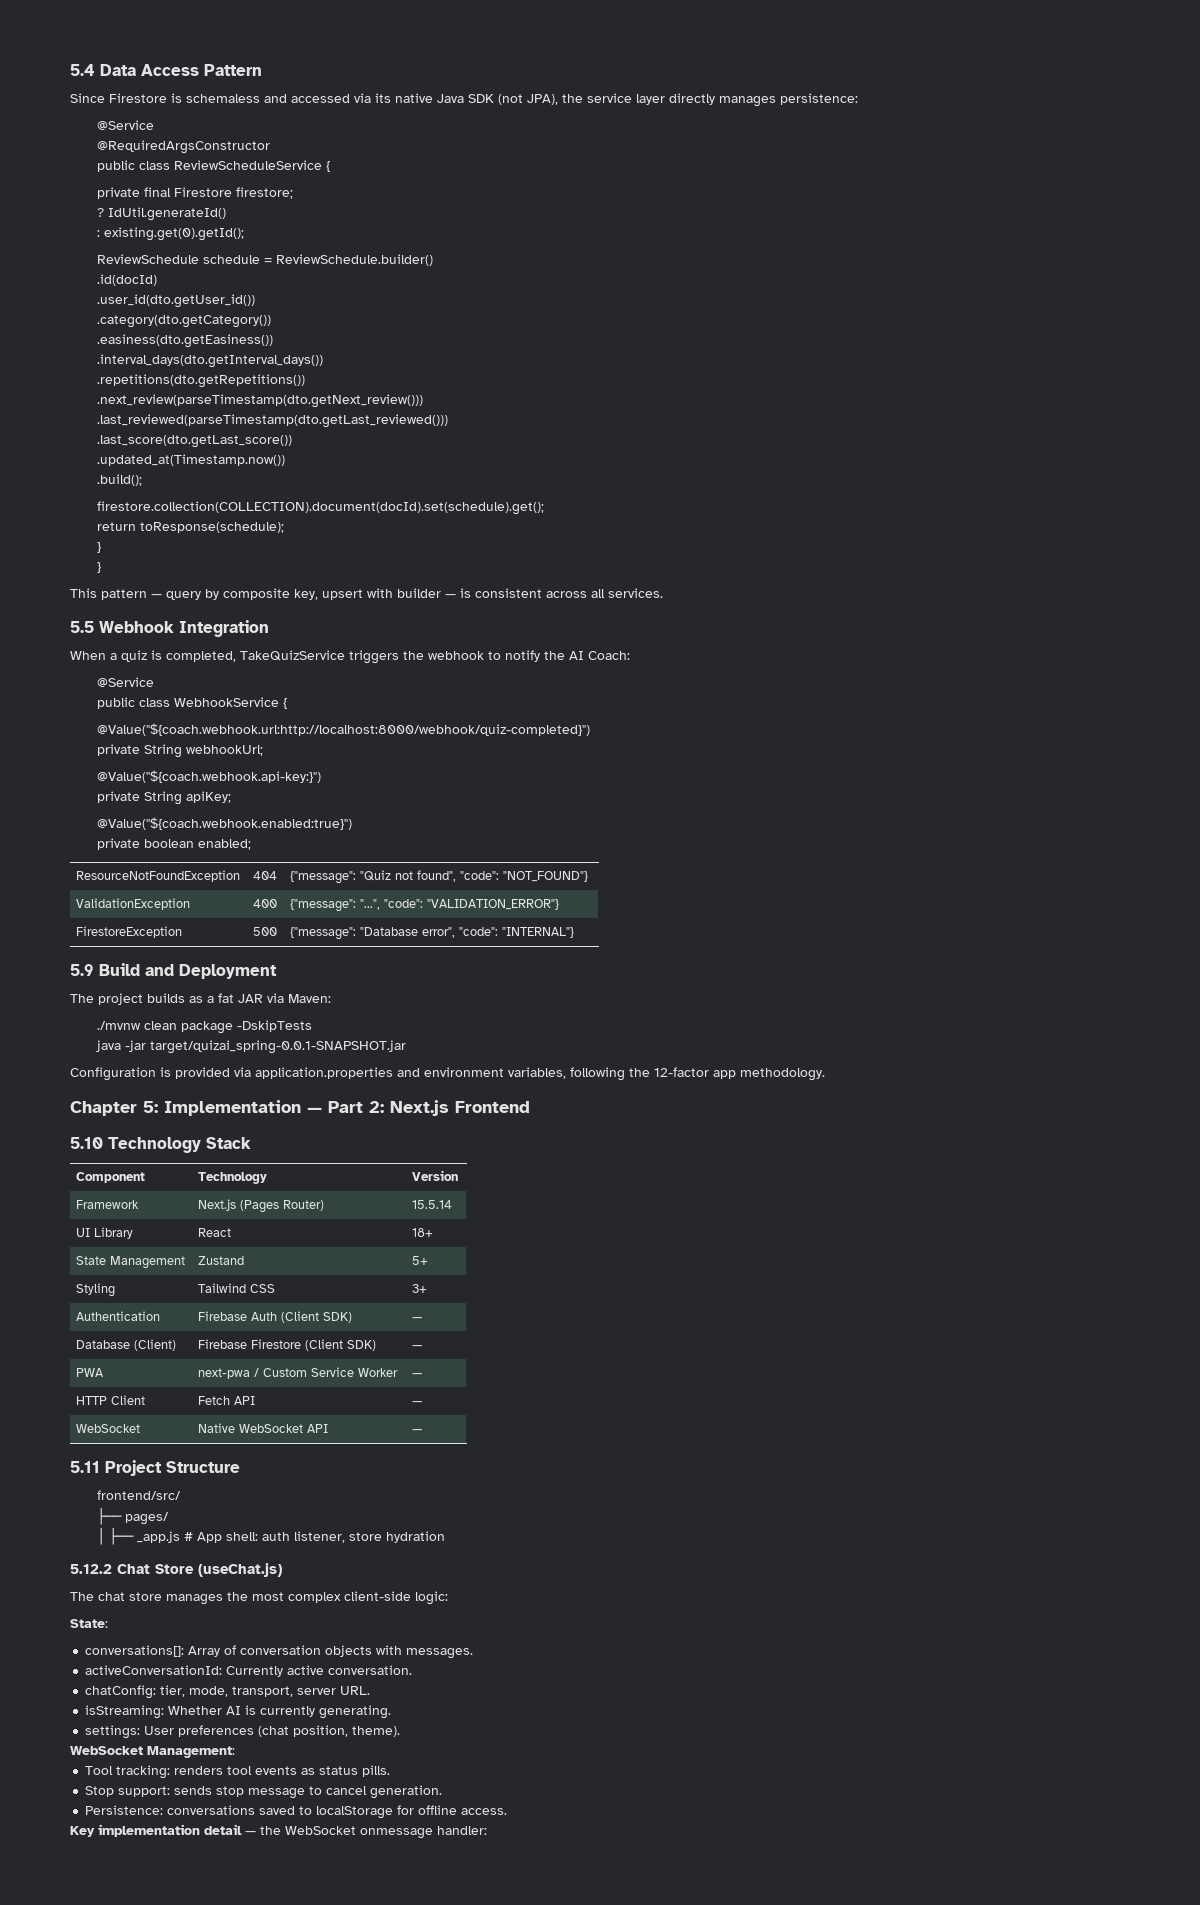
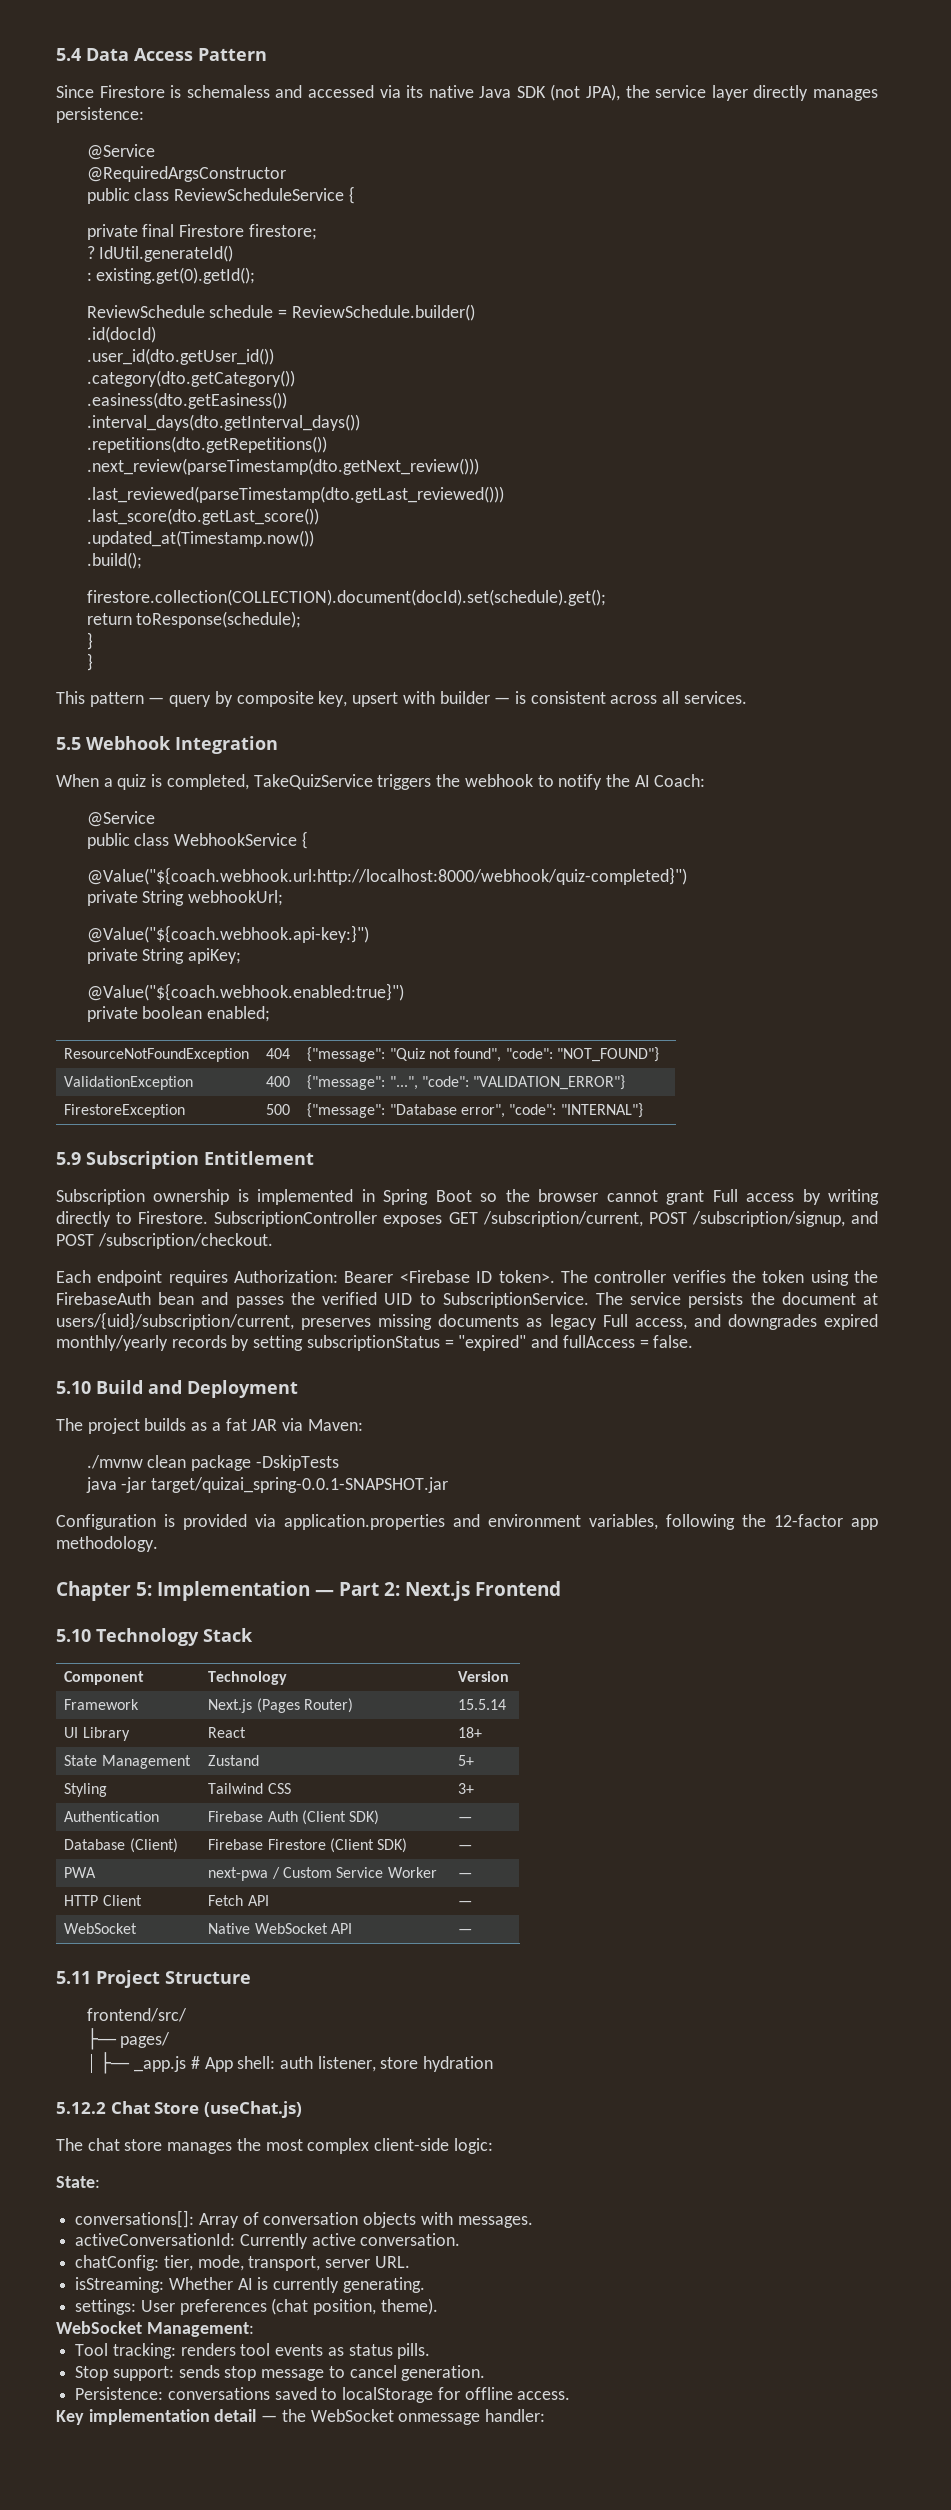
(94, 970) none -> [86,1151,314,1169] [56,1189,879,1205] [56,1211,878,1227] [56,1233,273,1249] [56,1270,878,1286] [56,1292,878,1308] [56,1312,879,1330] [56,1335,694,1351] [56,1381,91,1394] Subscription Entitlement // Subscription ownership is implemented in Spring Boot so the browser cannot grant Full access by writing directly to Firestore. SubscriptionController exposes GET /subscription/current, POST /subscription/signup, and POST /subscription/checkout. // Each endpoint requires Authorization: Bearer <Firebase ID token>. The controller verifies the token using the FirebaseAuth bean and passes the verified UID to SubscriptionService. The service persists the document at users/{uid}/subscription/current, preserves missing documents as legacy Full access, and downgrades expired monthly/yearly records by setting subscriptionStatus = "expired" and fullAccess = false. // 5.10

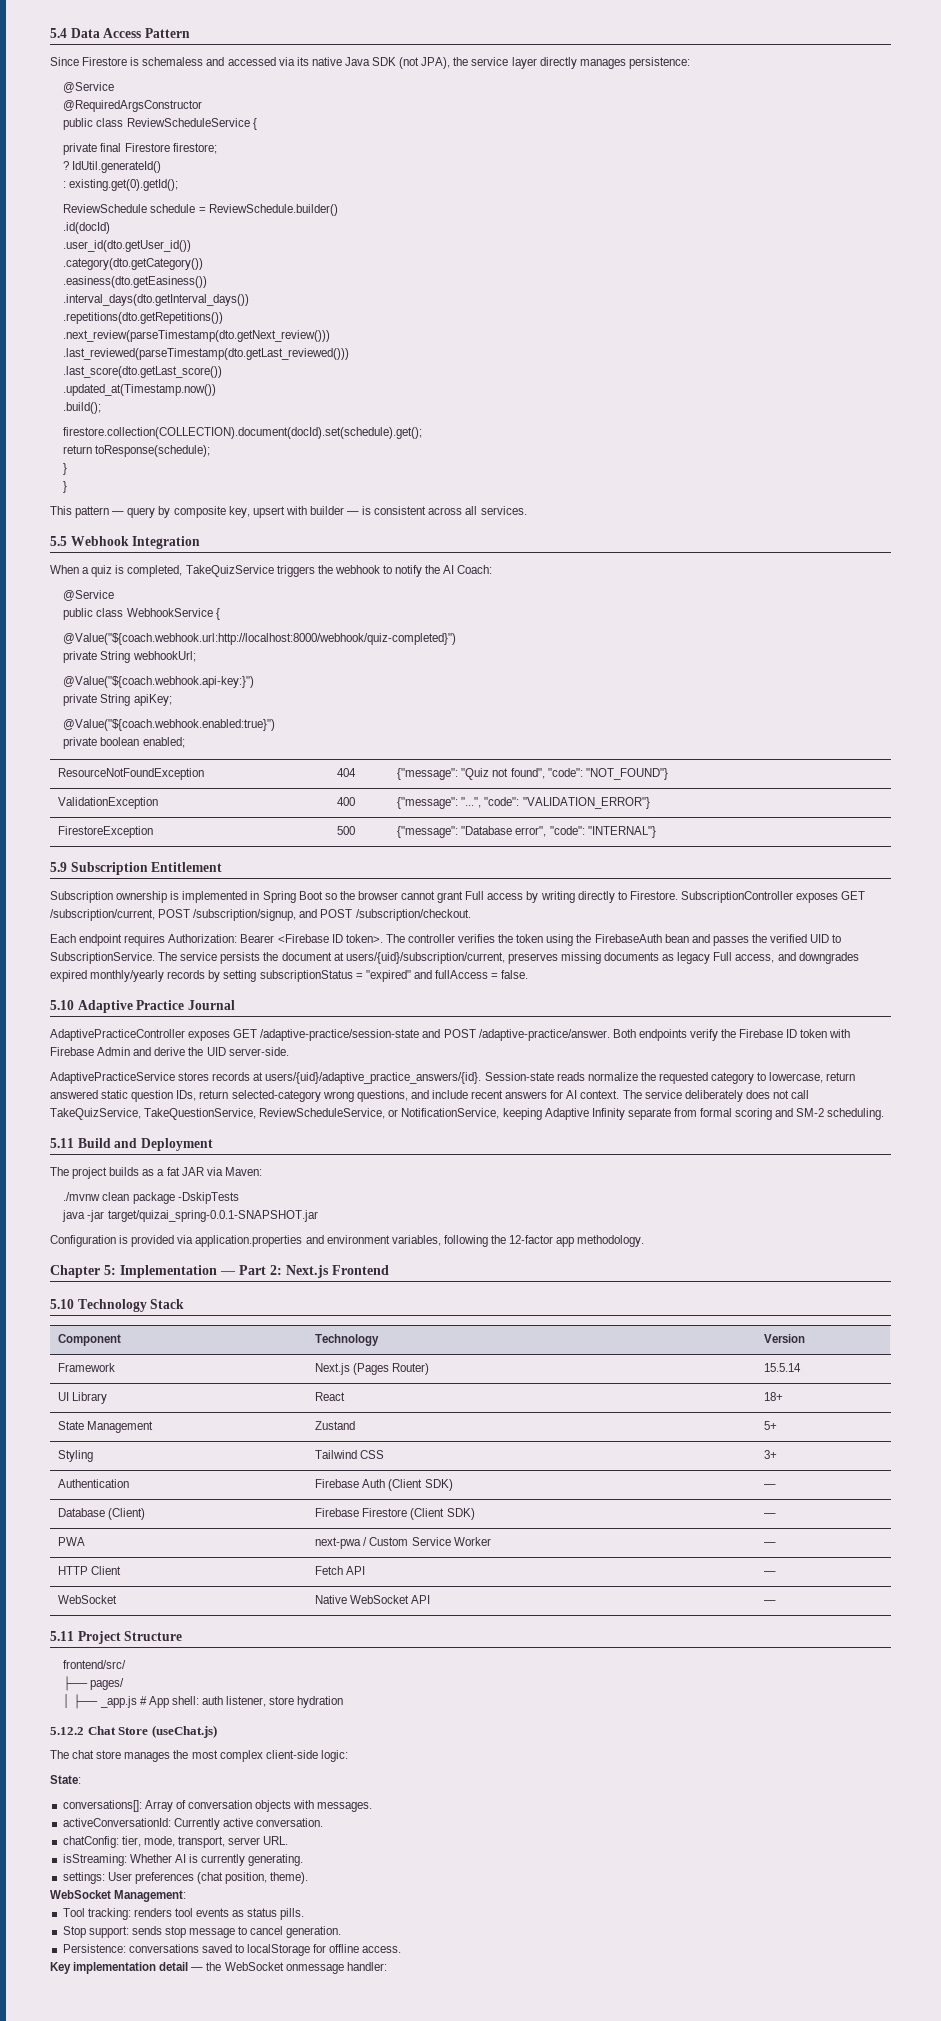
(91, 1387) none -> [77,1000,235,1013] [50,1029,851,1041] [50,1047,289,1056] [50,1072,856,1084] [50,1090,810,1102] [50,1108,885,1120] [50,1138,74,1148] Adaptive Practice Journal // AdaptivePracticeController exposes GET /adaptive-practice/session-state and POST /adaptive-practice/answer. Both endpoints verify the Firebase ID token with Firebase Admin and derive the UID server-side. // AdaptivePracticeService stores records at users/{uid}/adaptive_practice_answers/{id}. Session-state reads normalize the requested category to lowercase, return answered static question IDs, return selected-category wrong questions, and include recent answers for AI context. The service deliberately does not call TakeQuizService, TakeQuestionService, ReviewScheduleService, or NotificationService, keeping Adaptive Infinity separate from formal scoring and SM-2 scheduling. // 5.11

